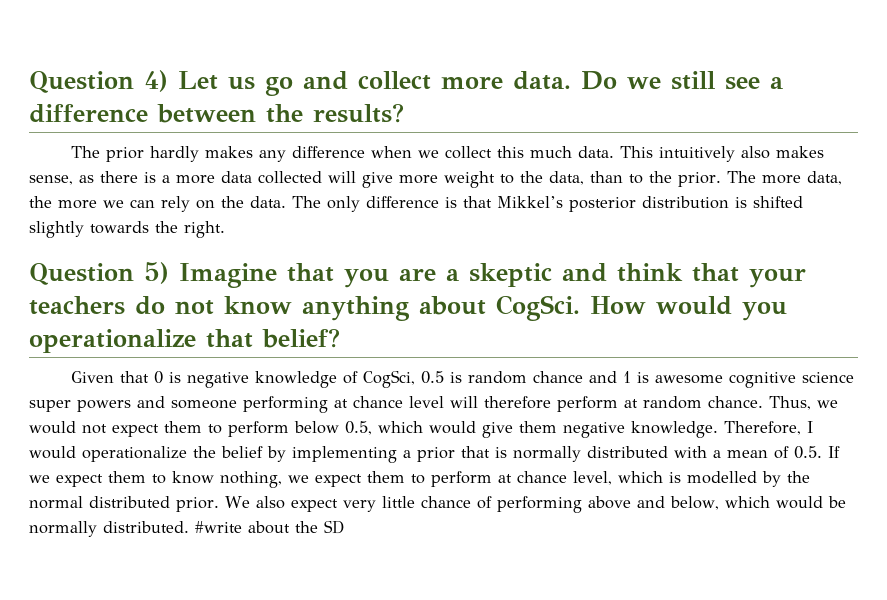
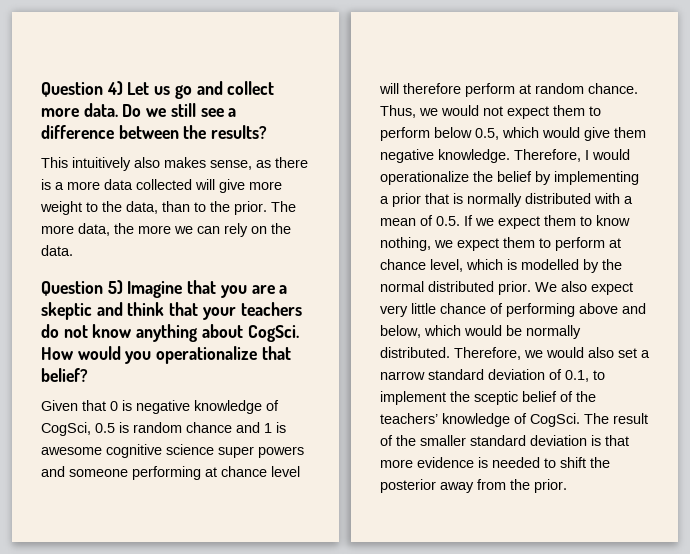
[71,146,615,162] The prior hardly makes any difference when we collect this much data. -> (268, 132) none
[292,196,803,212] [29,221,225,238] The only difference is that Mikkel’s posterior distribution is shifted slightly towards the right. -> (73, 250) none
[195,520,344,534] #write about the SD -> [454,347,650,360] [380,369,605,382] [380,391,596,405] [380,413,648,427] [380,435,629,446] [380,457,610,468] [380,479,567,493] Therefore, we would also set a narrow standard deviation of 0.1, to implement the sceptic belief of the teachers’ knowledge of CogSci. The result of the smaller standard deviation is that more evidence is needed to shift the posterior away from the prior.

